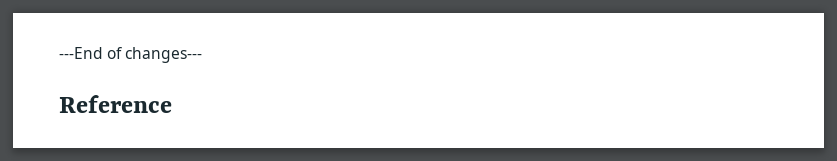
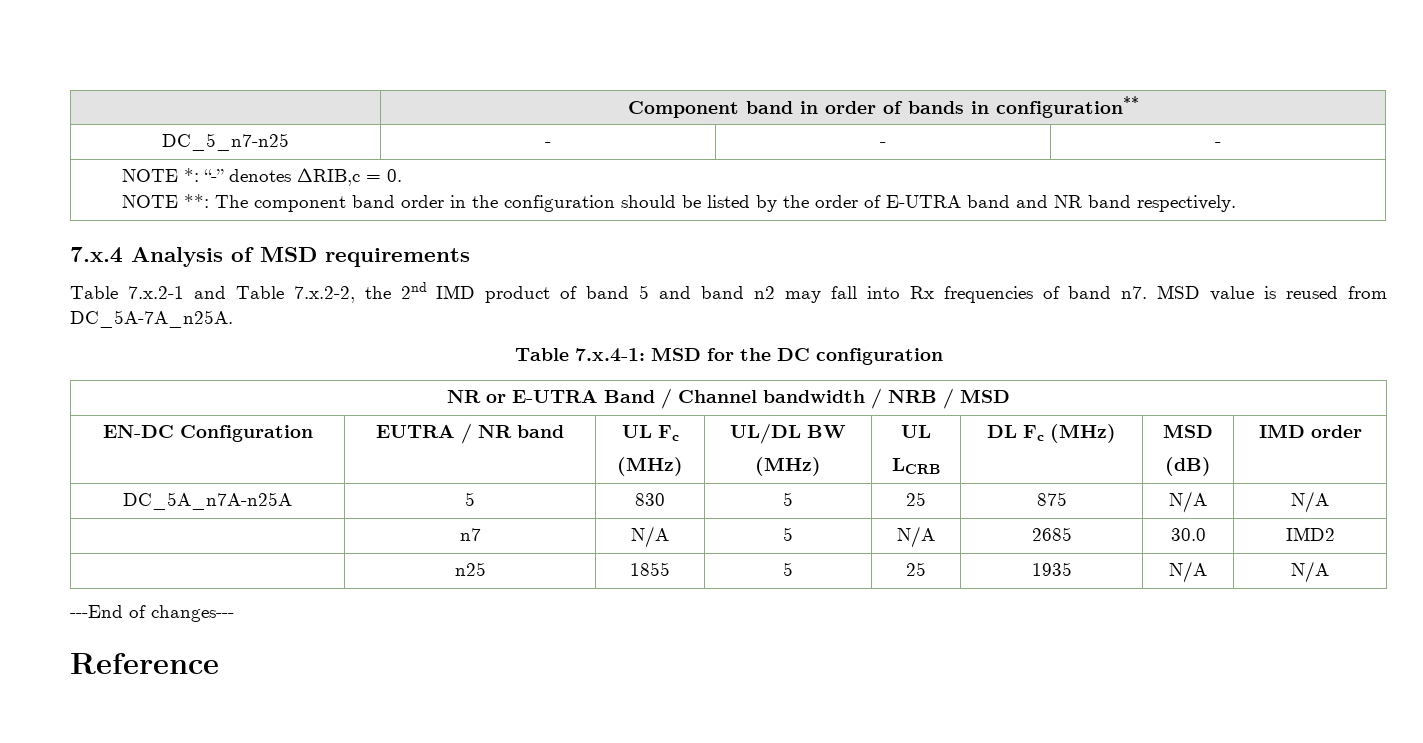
(59, 53) none -> [627,96,1139,118] [162,133,289,151] [545,142,551,147] [880,142,886,147] [1215,142,1221,147] [122,167,403,186] [122,194,1237,212] [70,247,470,267] [70,282,1388,303] [70,310,233,328] [514,347,943,365] [447,388,1010,409] [102,425,313,442] [376,423,564,444] [621,425,679,441] [617,457,683,476] [730,423,846,444] [755,457,821,476] [901,425,931,438] [892,458,940,474] [987,424,1116,443] [1163,424,1213,438] [1165,457,1211,476] [1258,424,1362,438] [123,492,292,510] [465,492,475,506] [635,493,665,506] [783,492,793,506] [906,492,926,506] [1036,492,1067,506] [1169,491,1207,513] [1291,491,1329,513] [459,528,481,541] [631,526,669,548] [783,527,793,541] [897,526,935,548] [1031,527,1072,541] [1170,528,1206,541] [1285,527,1335,541] [454,562,486,576] [630,562,670,576] [783,562,793,576] [906,562,926,576] [1031,562,1072,576] [1169,561,1207,583] [1291,561,1329,583] | Component band in order of bands in configuration** // DC_5_n7-n25 | - | - | - // NOTE *: “-” denotes ΔRIB,c = 0. // NOTE **: The component band order in the configuration should be listed by the order of E-UTRA band and NR band respectively. // 7.x.4 Analysis of MSD requirements // Table 7.x.2-1 and Table 7.x.2-2, the 2nd IMD product of band 5 and band n2 may fall into Rx frequencies of band n7. MSD value is reused from DC_5A-7A_n25A. // Table 7.x.4-1: MSD for the DC configuration // NR or E-UTRA Band / Channel bandwidth / NRB / MSD // EN-DC Configuration | EUTRA / NR band | UL Fc // (MHz) | UL/DL BW // (MHz) | UL // LCRB | DL Fc (MHz) | MSD // (dB) | IMD order // DC_5A_n7A-n25A | 5 | 830 | 5 | 25 | 875 | N/A | N/A // | n7 | N/A | 5 | N/A | 2685 | 30.0 | IMD2 // | n25 | 1855 | 5 | 25 | 1935 | N/A | N/A //

